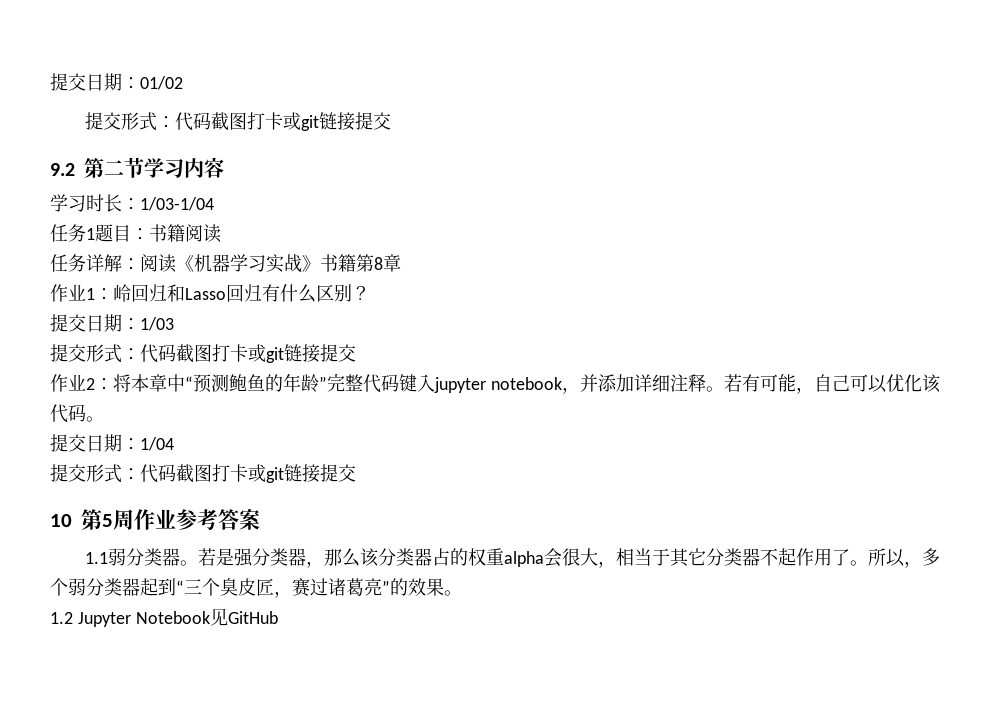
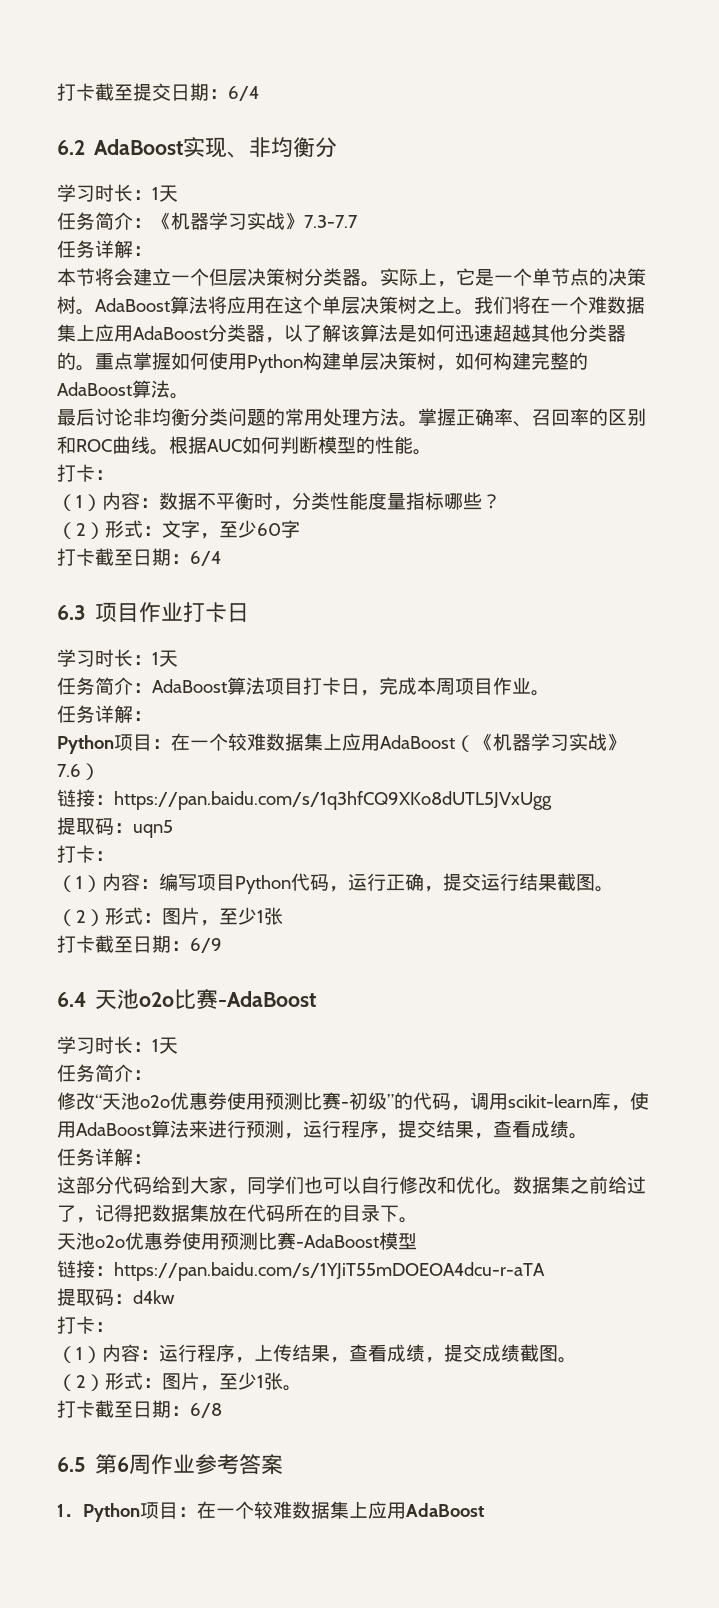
[50,73,183,91] [85,112,392,131] [50,157,224,178] [50,194,214,212] [50,224,221,243] [50,254,401,273] [50,284,370,303] [50,314,174,332] [50,344,356,363] [50,373,941,394] [50,404,104,423] [50,434,174,452] [50,464,356,483] [50,509,260,530] [85,548,941,568] [50,578,462,598] [50,608,278,627] 提交日期：01/02 // 提交形式：代码截图打卡或git链接提交 // 9.2第二节学习内容 // 学习时长：1/03-1/04 // 任务1题目：书籍阅读 // 任务详解：阅读《机器学习实战》书籍第8章 // 作业1：岭回归和Lasso回归有什么区别？ // 提交日期：1/03 // 提交形式：代码截图打卡或git链接提交 // 作业2：将本章中“预测鲍鱼的年龄”完整代码键入jupyter notebook，并添加详细注释。若有可能，自己可以优化该代码。 // 提交日期：1/04 // 提交形式：代码截图打卡或git链接提交 // 10第5周作业参考答案 // 1.1弱分类器。若是强分类器，那么该分类器占的权重alpha会很大，相当于其它分类器不起作用了。所以，多个弱分类器起到“三个臭皮匠，赛过诸葛亮”的效果。 // 1.2 Jupyter Notebook见GitHub -> [57,83,259,101] [57,137,338,158] [57,184,178,202] [57,212,358,230] [57,240,152,258] [57,268,646,287] [57,296,645,315] [57,324,626,343] [57,352,588,373] [57,380,189,399] [57,408,646,427] [57,436,432,455] [57,464,114,482] [57,492,501,511] [57,520,300,539] [57,548,221,566] [57,602,250,622] [57,649,178,667] [57,677,550,696] [57,705,152,723] [57,733,626,754] [57,763,100,780] [57,789,552,810] [57,817,173,838] [57,845,114,863] [57,873,614,894] [57,907,283,926] [57,935,222,953] [57,989,317,1010] [57,1036,178,1054] [57,1064,152,1082] [57,1092,649,1111] [57,1120,588,1139] [57,1148,152,1166] [57,1176,646,1195] [57,1204,418,1223] [57,1232,417,1250] [57,1260,545,1281] [57,1288,175,1306] [57,1316,114,1334] [57,1344,577,1363] [57,1372,302,1391] [57,1400,222,1418] [57,1454,284,1475] [57,1501,484,1522] 打卡截至提交日期：6/4 // 6.2 AdaBoost实现、非均衡分 // 学习时长：1天 // 任务简介：《机器学习实战》7.3-7.7 // 任务详解： // 本节将会建立一个但层决策树分类器。实际上，它是一个单节点的决策树。AdaBoost算法将应用在这个单层决策树之上。我们将在一个难数据集上应用AdaBoost分类器，以了解该算法是如何迅速超越其他分类器的。重点掌握如何使用Python构建单层决策树，如何构建完整的AdaBoost算法。 // 最后讨论非均衡分类问题的常用处理方法。掌握正确率、召回率的区别和ROC曲线。根据AUC如何判断模型的性能。 // 打卡： // （1）内容：数据不平衡时，分类性能度量指标哪些？ // （2）形式：文字，至少60字 // 打卡截至日期：6/4 // 6.3项目作业打卡日 // 学习时长：1天 // 任务简介：AdaBoost算法项目打卡日，完成本周项目作业。 // 任务详解： // Python项目：在一个较难数据集上应用AdaBoost（《机器学习实战》7.6） // 链接：https://pan.baidu.com/s/1q3hfCQ9XKo8dUTL5JVxUgg // 提取码：uqn5 // 打卡： // （1）内容：编写项目Python代码，运行正确，提交运行结果截图。 // （2）形式：图片，至少1张 // 打卡截至日期：6/9 // 6.4天池o2o比赛-AdaBoost // 学习时长：1天 // 任务简介： // 修改“天池o2o优惠券使用预测比赛-初级”的代码，调用scikit-learn库，使用AdaBoost算法来进行预测，运行程序，提交结果，查看成绩。 // 任务详解： // 这部分代码给到大家，同学们也可以自行修改和优化。数据集之前给过了，记得把数据集放在代码所在的目录下。 // 天池o2o优惠券使用预测比赛-AdaBoost模型 // 链接：https://pan.baidu.com/s/1YJiT55mDOEOA4dcu-r-aTA // 提取码：d4kw // 打卡： // （1）内容：运行程序，上传结果，查看成绩，提交成绩截图。 // （2）形式：图片，至少1张。 // 打卡截至日期：6/8 // 6.5第6周作业参考答案 // 1．Python项目：在一个较难数据集上应用AdaBoost

